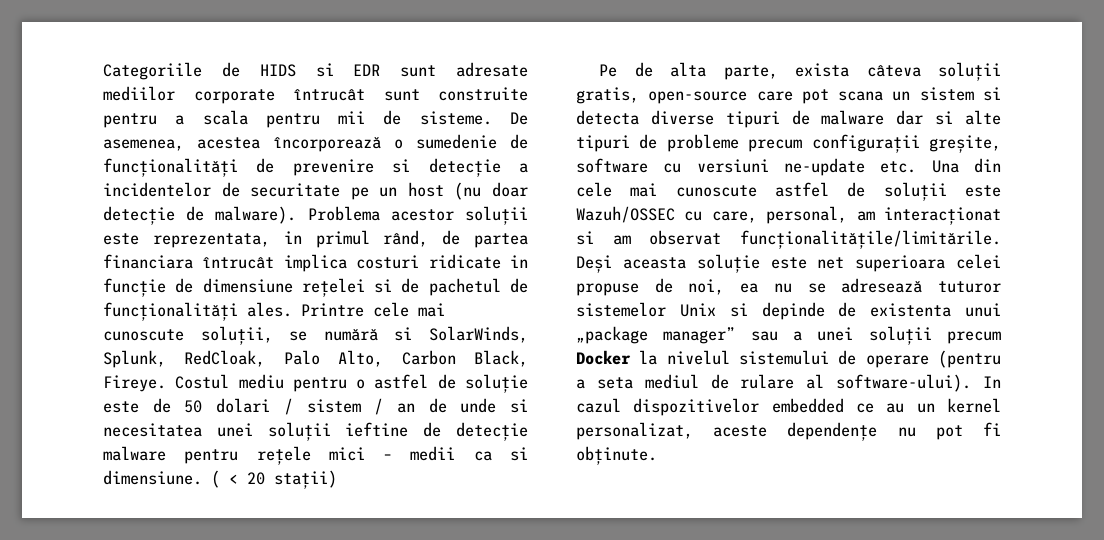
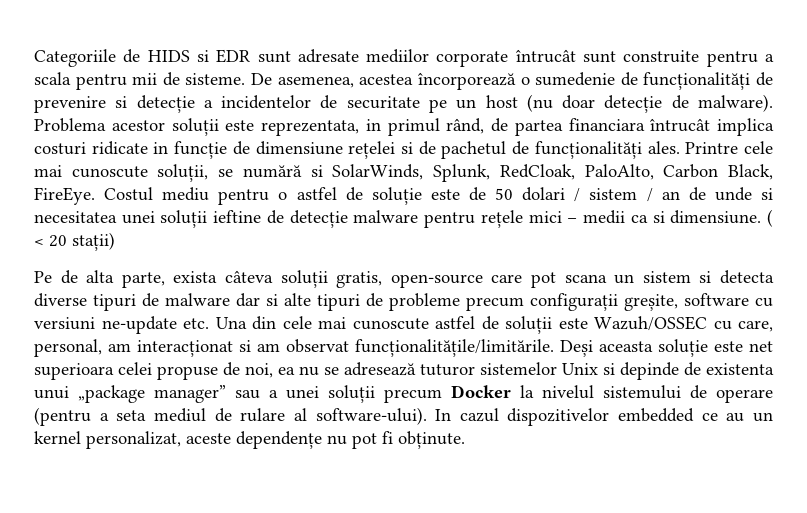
[283,350,384,367] Palo Alto, -> [584,164,654,180] PaloAlto,
[103,375,166,392] Fireye. -> [34,187,95,205] FireEye.

